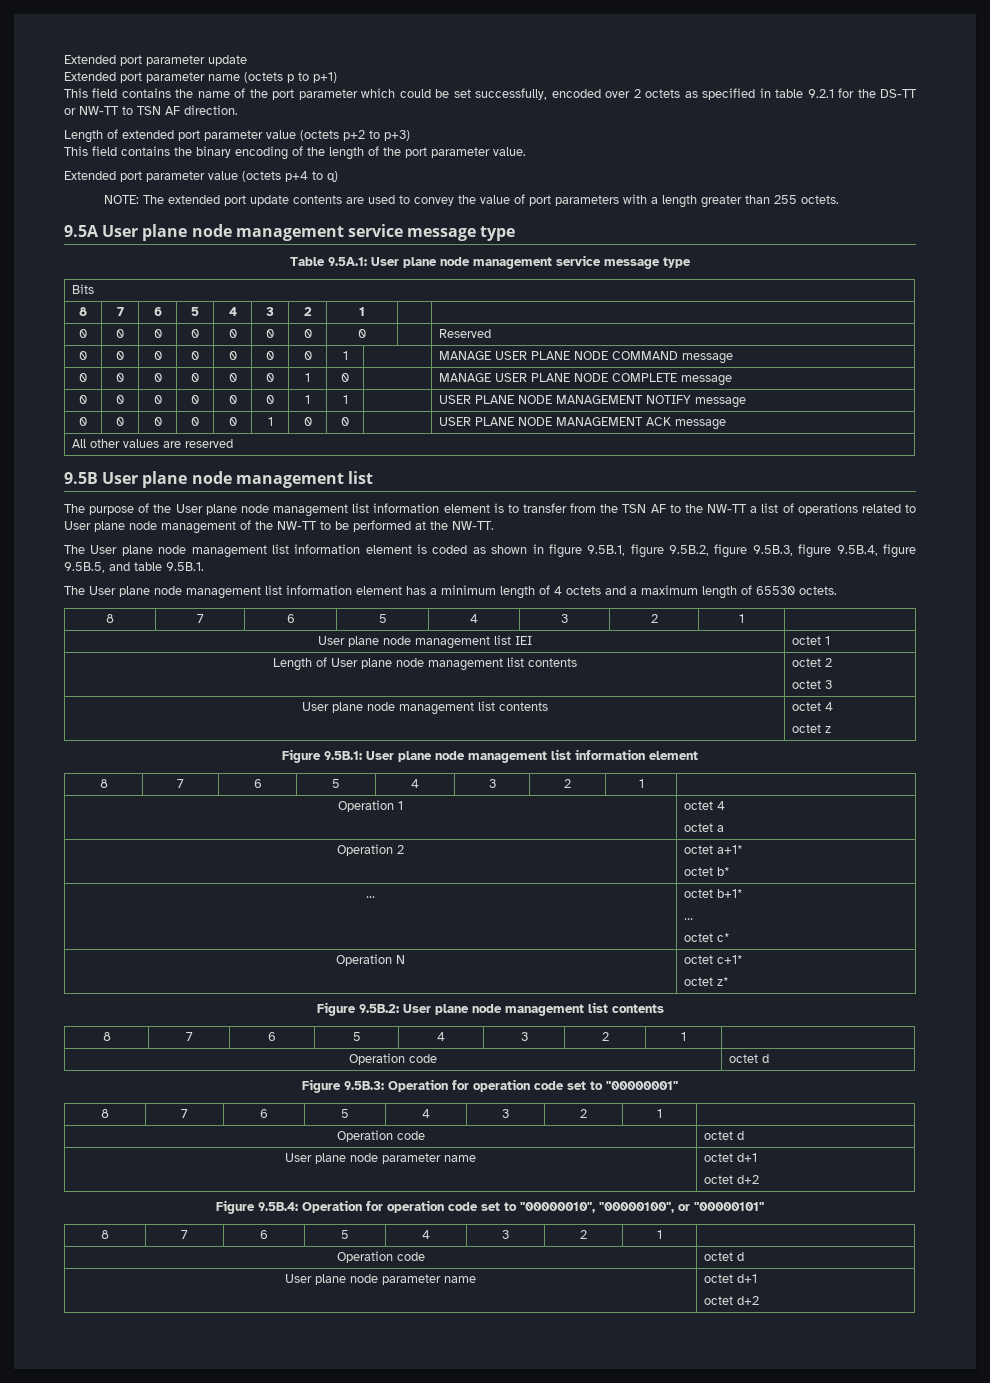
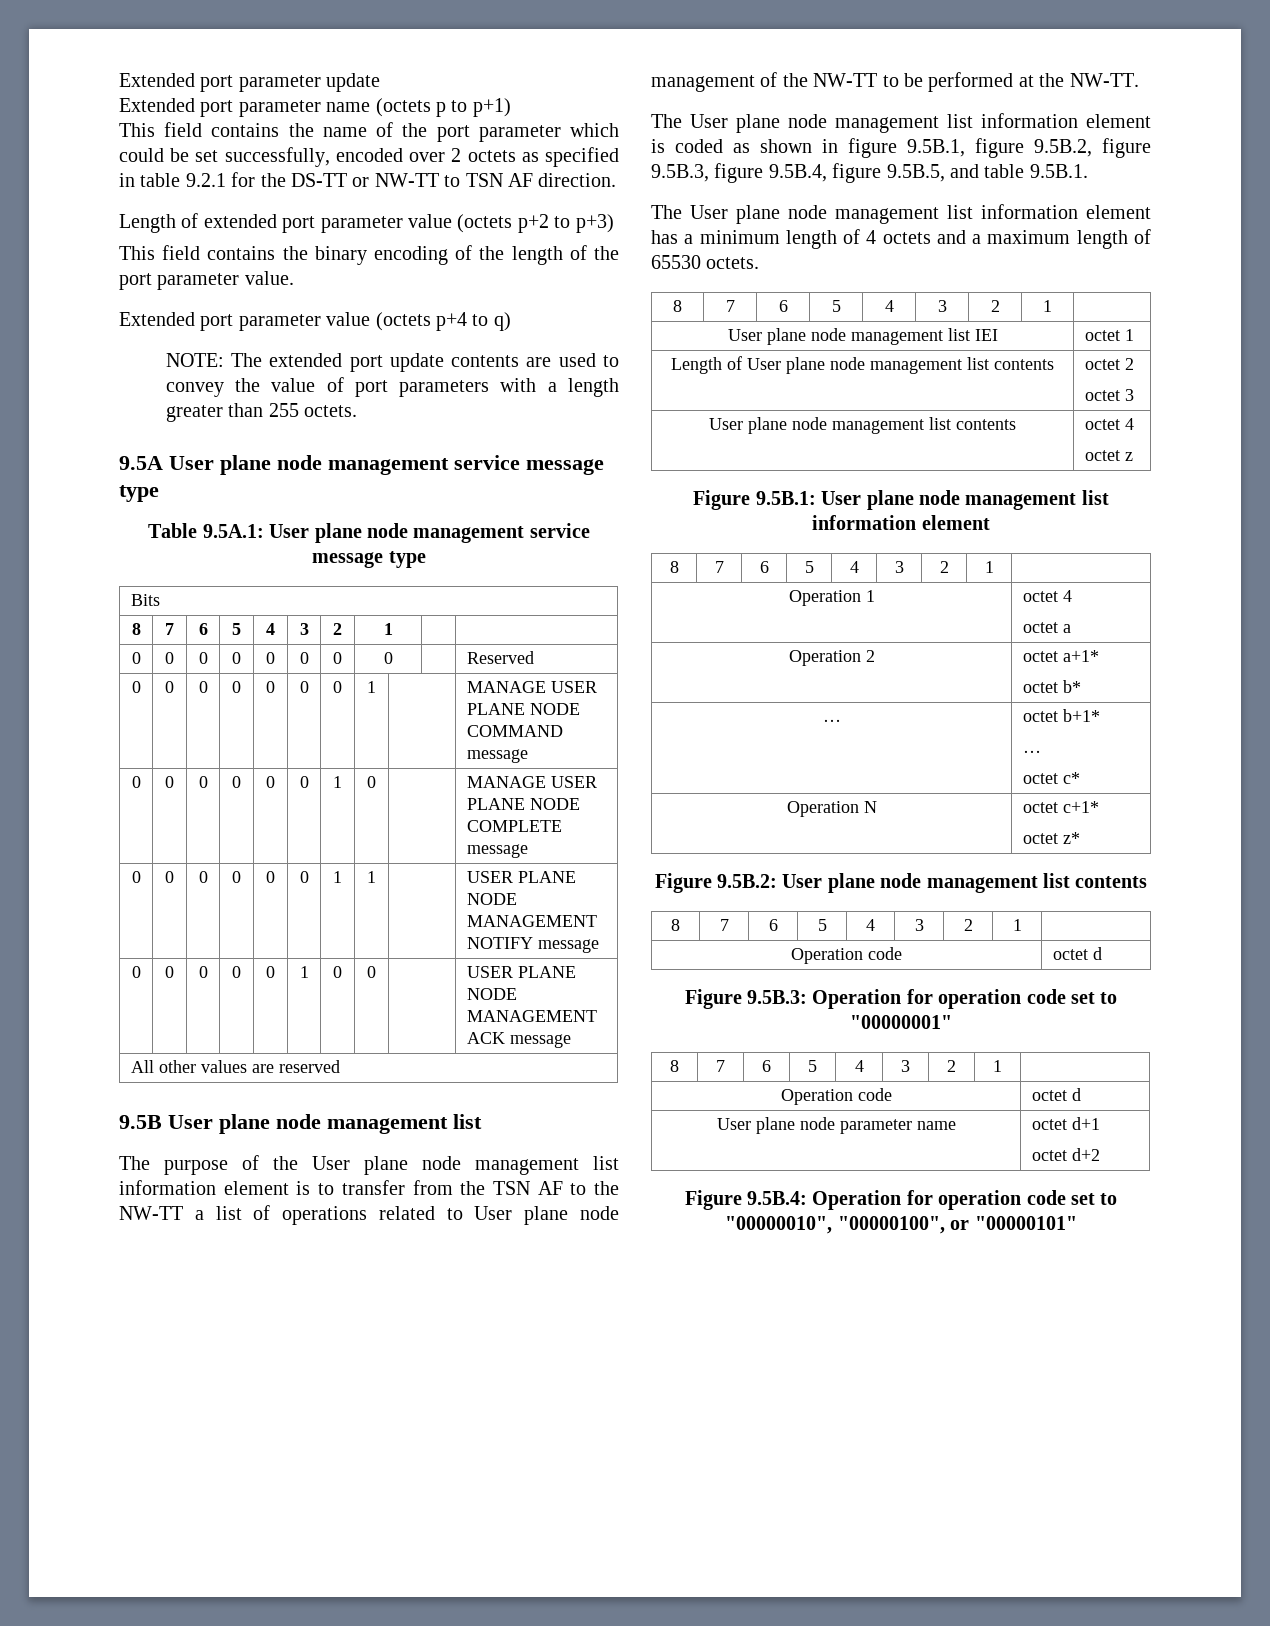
[101,1230,109,1239] [181,1230,188,1239] [260,1230,268,1239] [341,1230,349,1239] [422,1230,430,1239] [502,1230,509,1239] [580,1230,587,1239] [657,1230,662,1239] [336,1251,425,1263] [704,1252,745,1261] [285,1274,476,1285] [704,1274,758,1283] [704,1296,760,1305] // 8 | 7 | 6 | 5 | 4 | 3 | 2 | 1 | // Operation code | octet d // User plane node parameter name | octet d+1 // octet d+2 -> (1077, 1223) none

